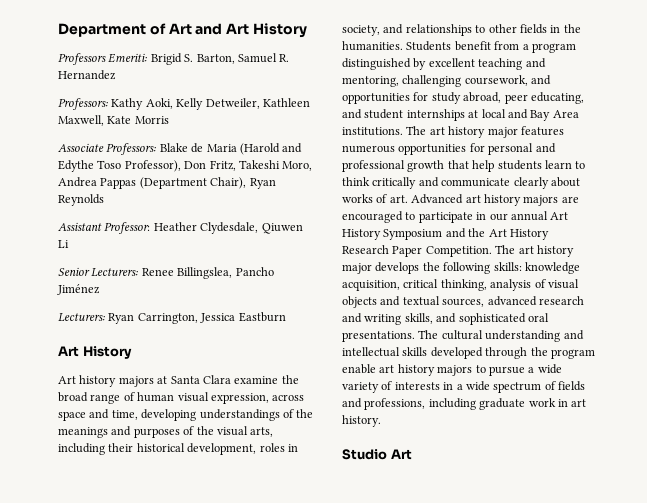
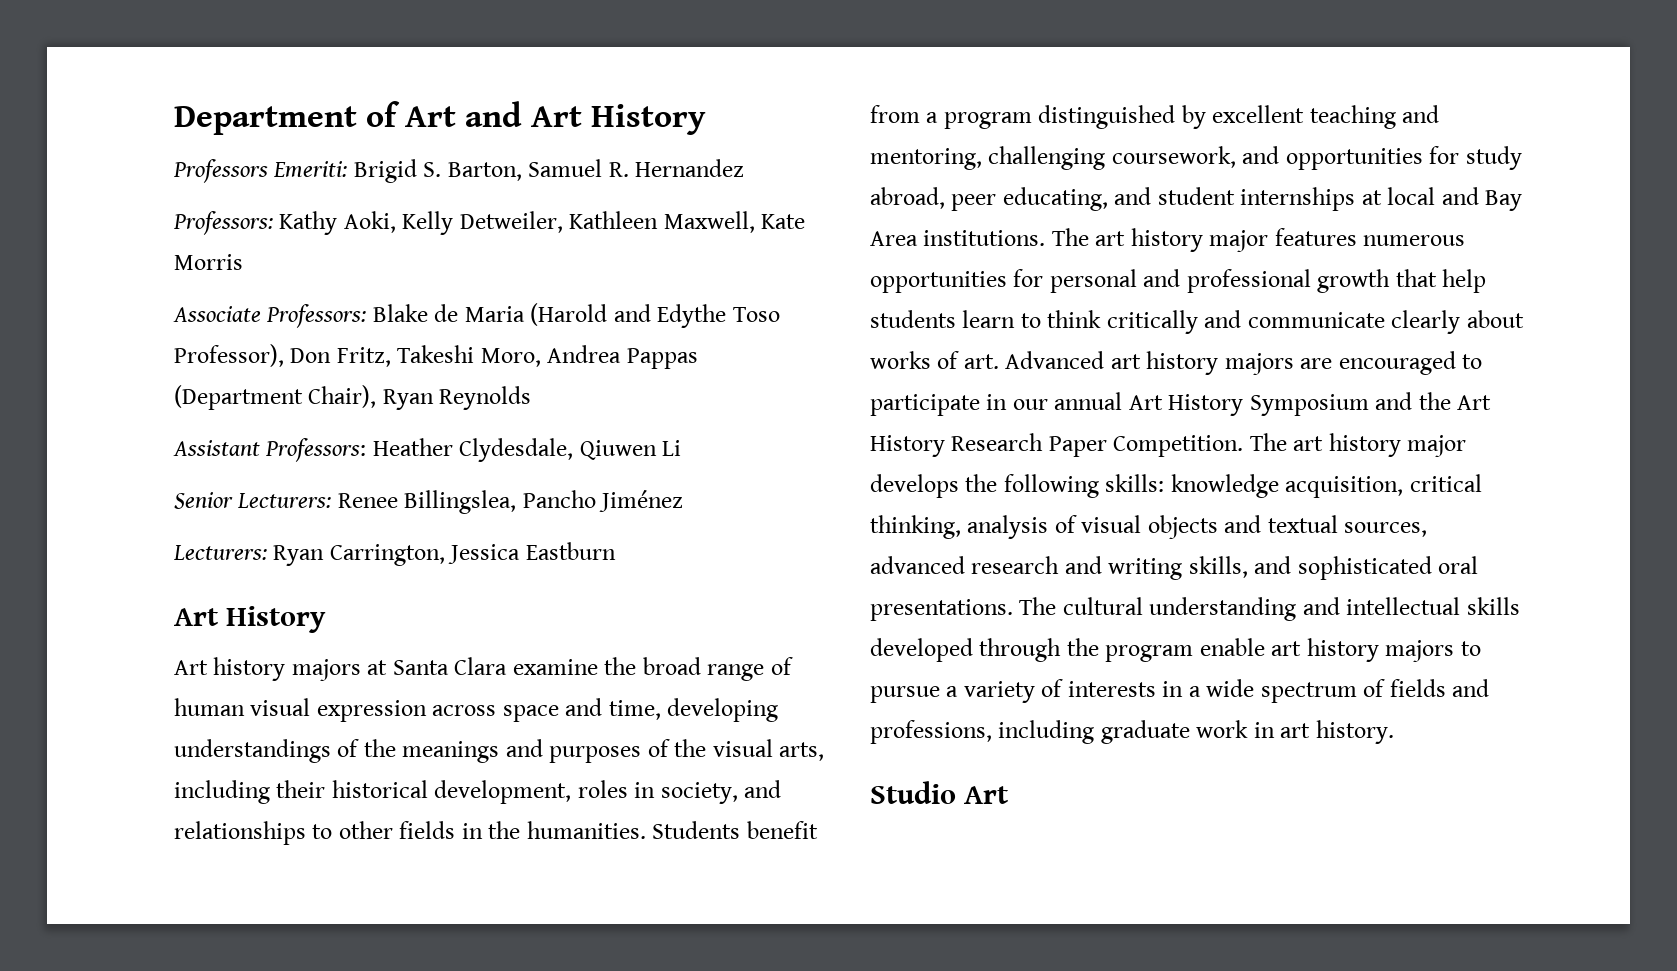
[104,222,151,234] Professor: -> [265,438,367,462] Professors:
[210,393,269,404] expression, -> [316,700,427,722] expression
[537,364,562,374] wide -> (959, 691) none

